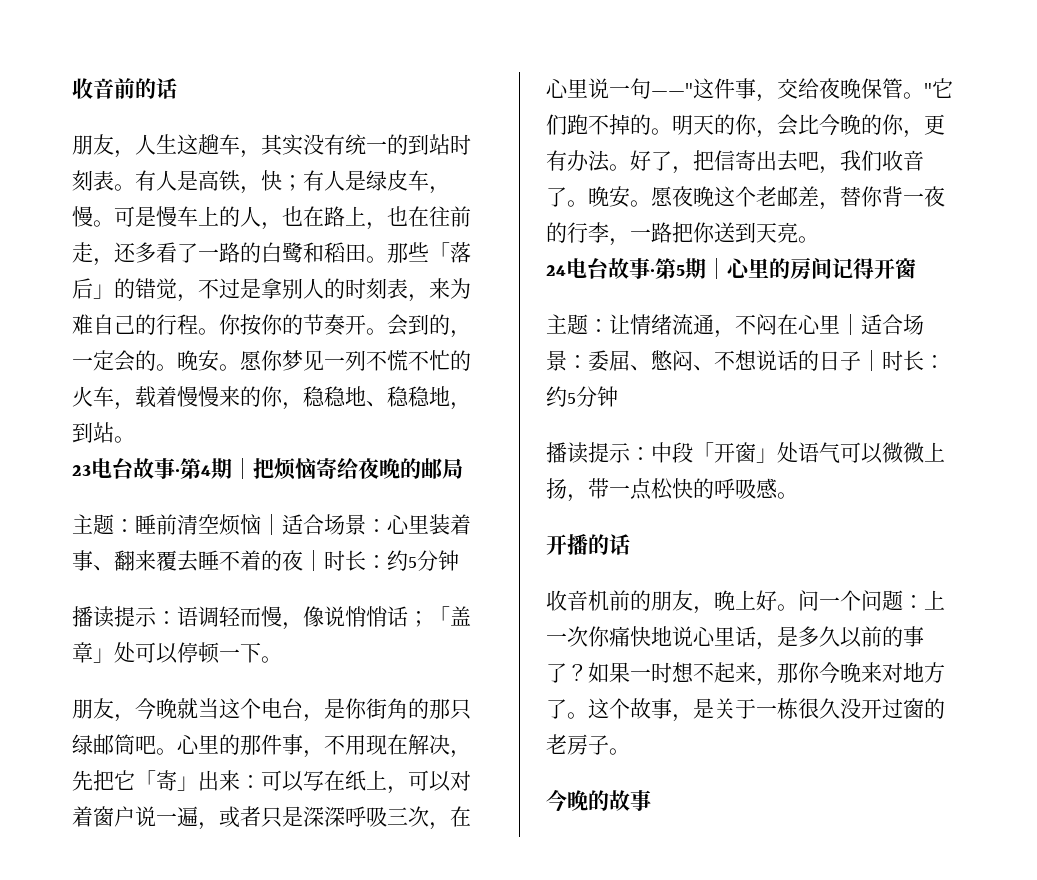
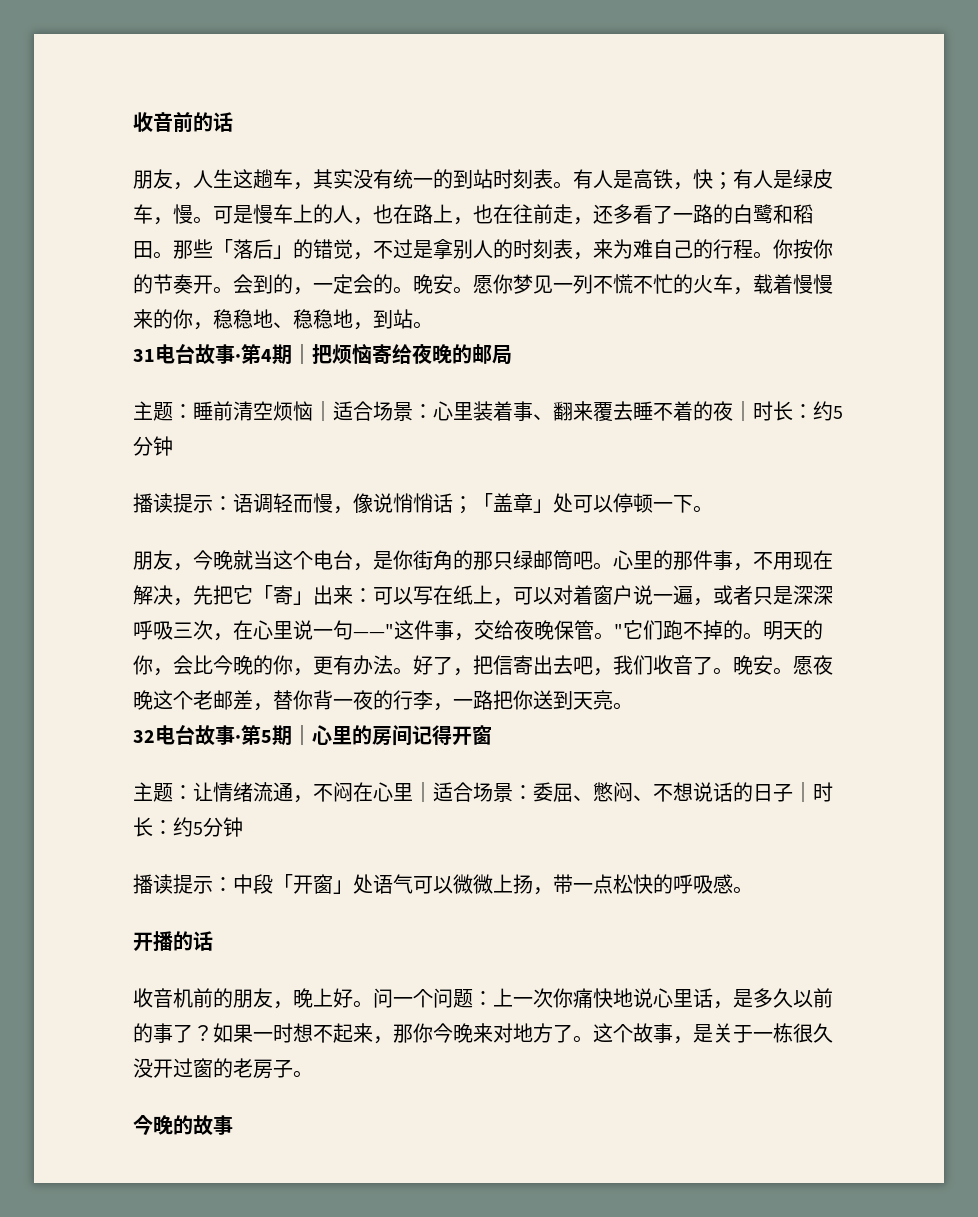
[72,465,91,476] 23 -> [133,349,155,362] 31
[546,265,566,276] 24 -> [133,730,155,743] 32

